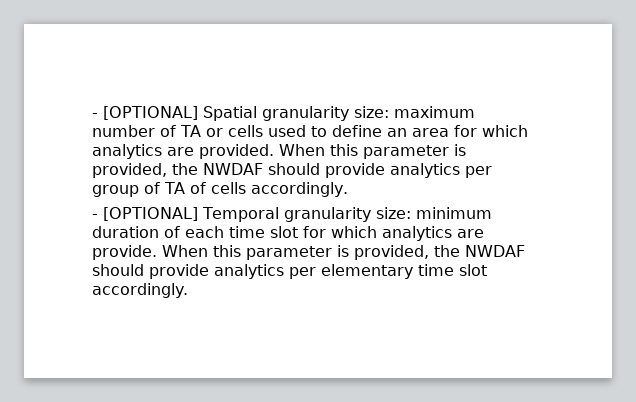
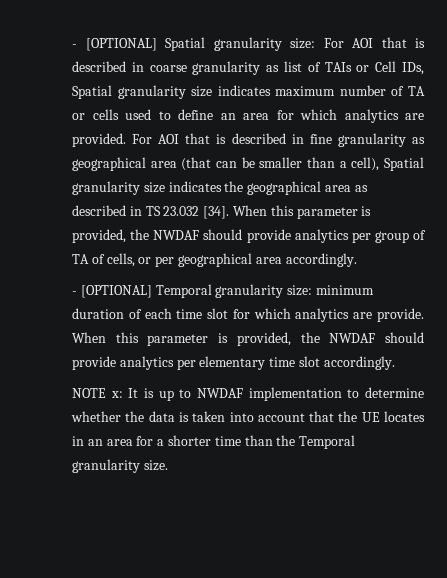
(389, 112) none -> [323,37,425,48] [72,61,424,75] [72,85,271,99] For AOI that is described in coarse granularity as list of TAIs or Cell IDs, Spatial granularity size indicates
(274, 151) none -> [132,133,425,147] [72,157,424,171] [72,181,368,195] [72,205,230,219] For AOI that is described in fine granularity as geographical area (that can be smaller than a cell), Spatial granularity size indicates the geographical area as described in TS 23.032 [34].
[211,182,247,194] cells -> [106,253,282,267] cells, or per geographical area
(189, 290) none -> [72,387,424,401] [71,411,425,422] [72,435,356,449] [72,459,168,473] // NOTE x: It is up to NWDAF implementation to determine whether the data is taken into account that the UE locates in an area for a shorter time than the Temporal granularity size.

